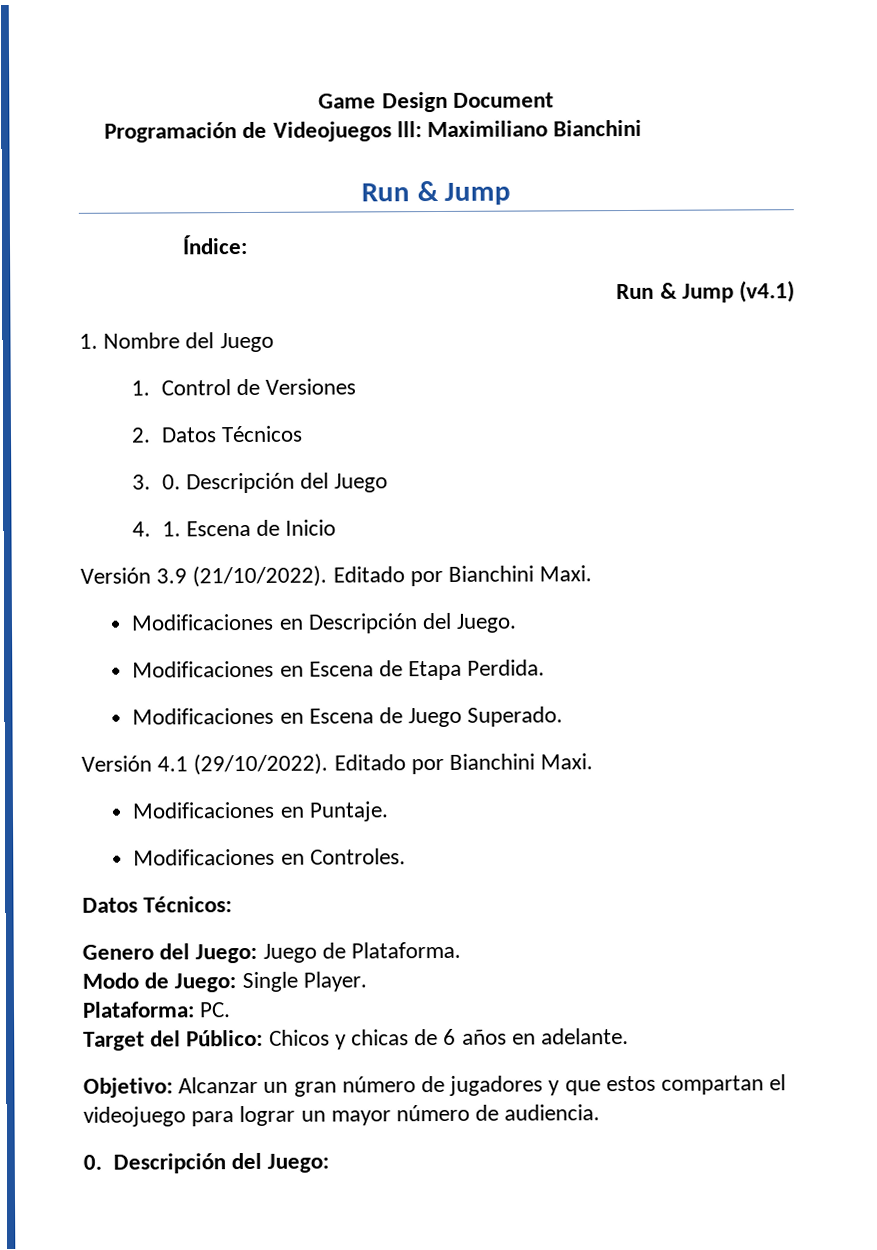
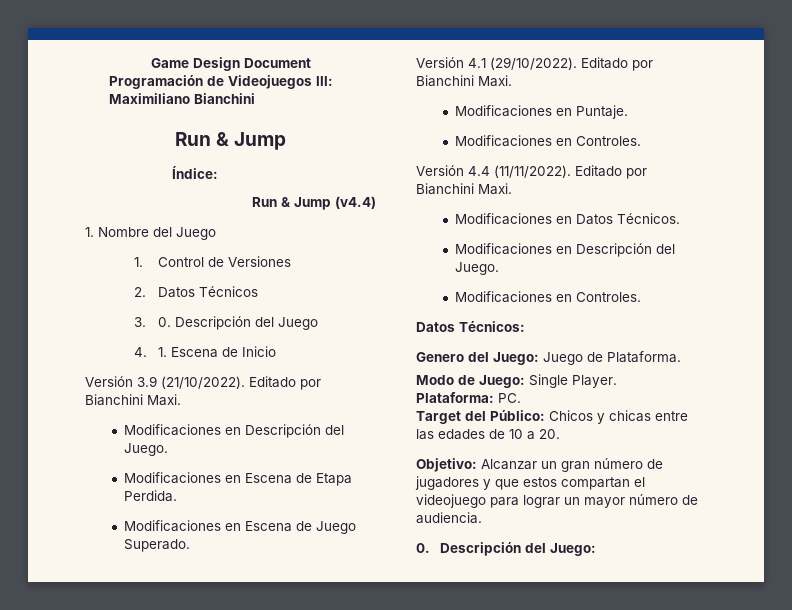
[739,280,796,303] (v4.1) -> [335,196,376,209] (v4.4)
(406, 856) none -> [416,165,647,179] [416,183,512,195] [455,213,681,225] [455,243,676,257] [455,262,500,275] [455,291,642,303] // Versión 4.4 (11/11/2022). Editado por Bianchini Maxi. // Modificaciones en Datos Técnicos. // Modificaciones en Descripción del Juego. // Modificaciones en Controles.
[414,1028,630,1046] de 6 años en adelante. -> [655,411,688,421] [416,429,560,440] entre las edades de 10 a 20.

